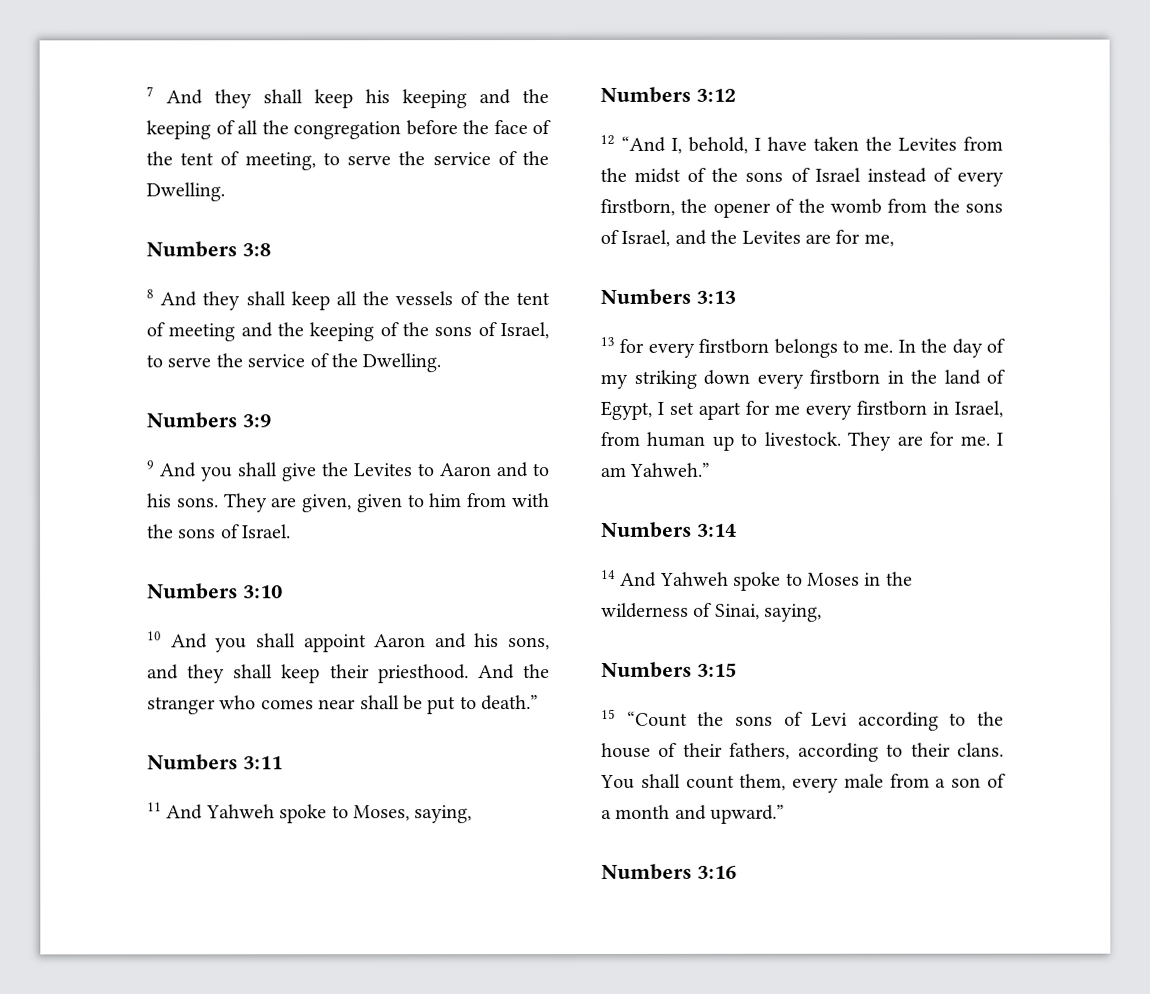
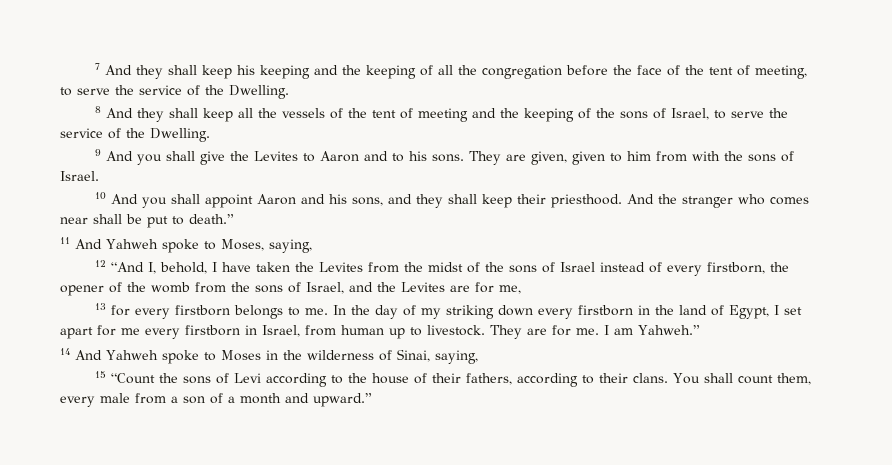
[146,241,271,258] // Numbers 3:8 -> (289, 92) none
[146,412,271,429] // Numbers 3:9 -> (210, 135) none
[147,583,283,600] // Numbers 3:10 -> (99, 176) none
[147,754,283,771] // Numbers 3:11 -> (234, 219) none
[600,86,736,103] // Numbers 3:12 -> (312, 246) none
[600,288,736,305] // Numbers 3:13 -> (521, 289) none
[601,521,737,538] // Numbers 3:14 -> (700, 330) none
[601,661,737,678] // Numbers 3:15 -> (478, 357) none
[601,863,737,880] // Numbers 3:16 -> (372, 400) none

